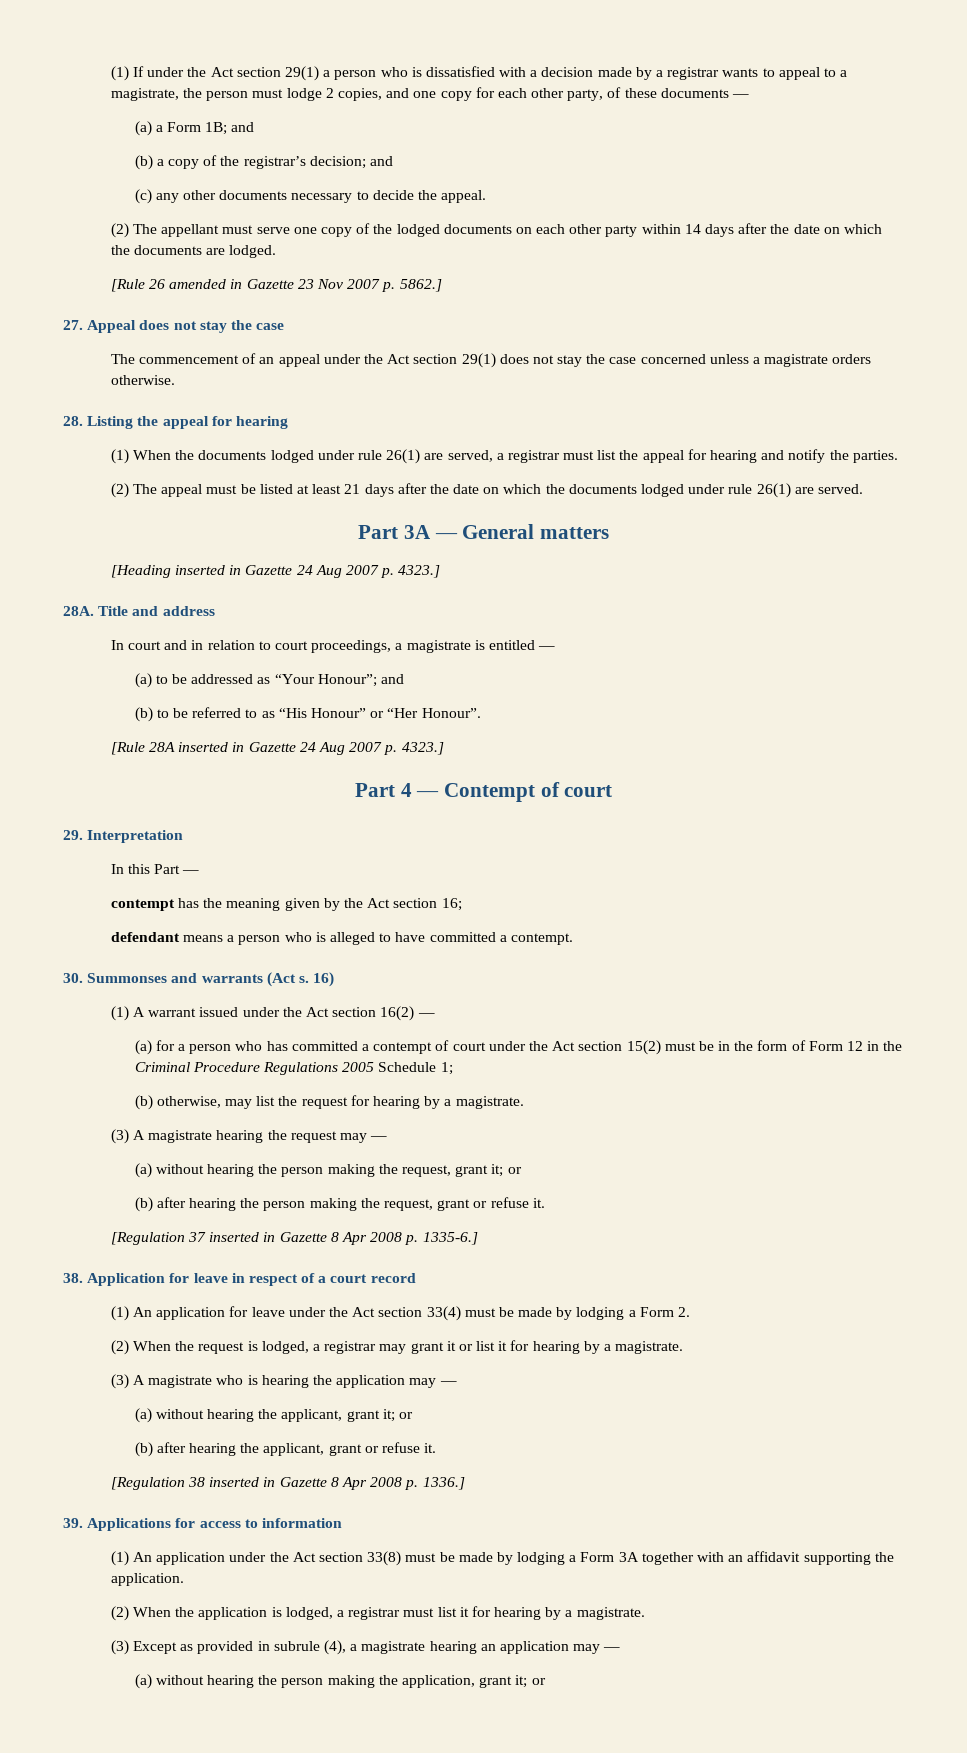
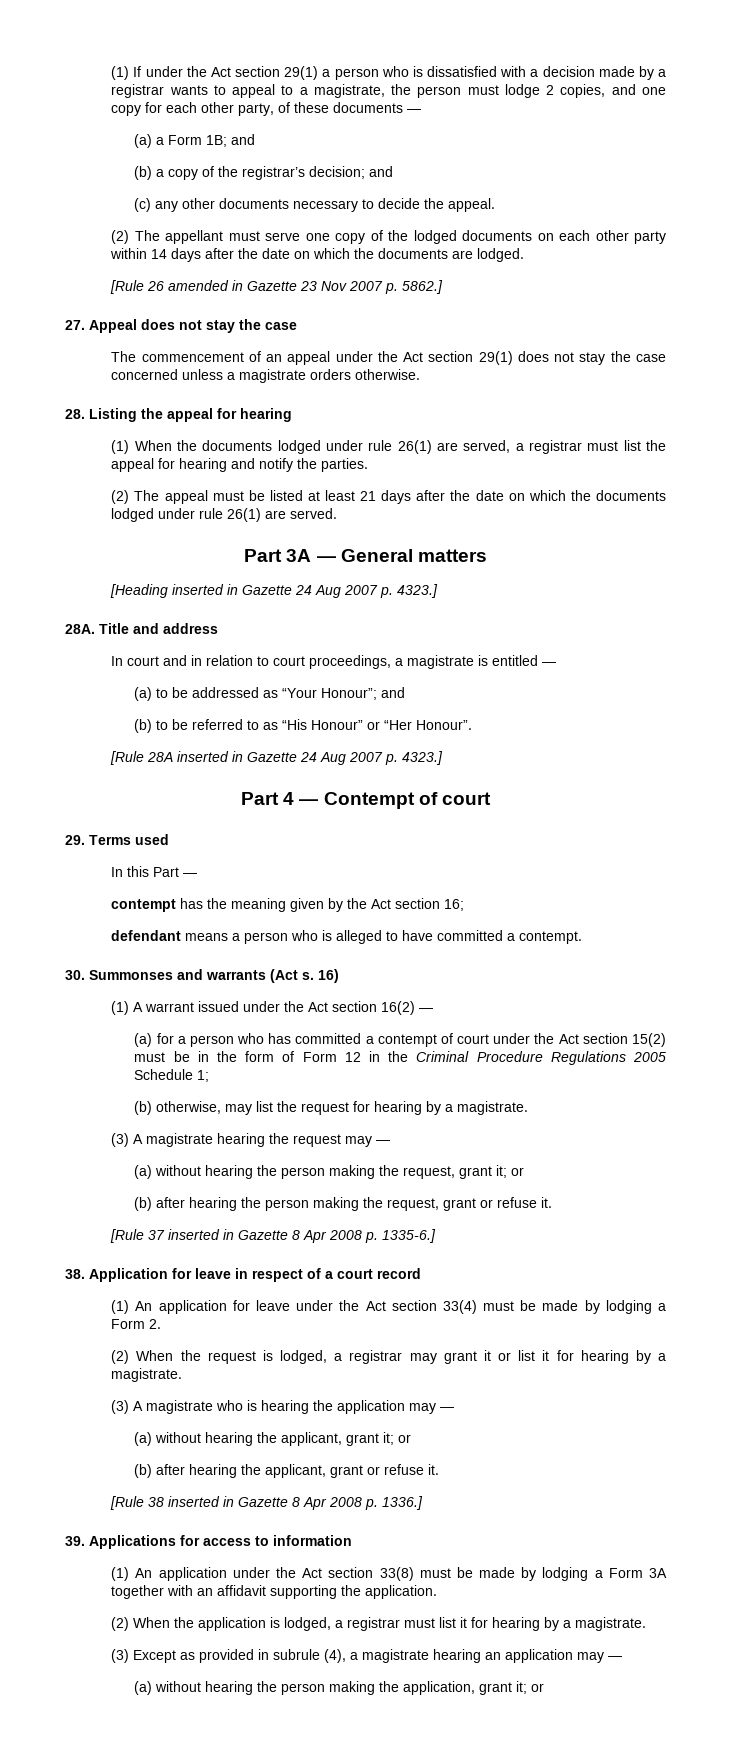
[87,830,184,843] Interpretation -> [89,834,169,845] Terms used
[110,1232,185,1245] [Regulation -> [110,1229,145,1243] [Rule
[110,1477,185,1490] [Regulation -> [110,1496,145,1510] [Rule

